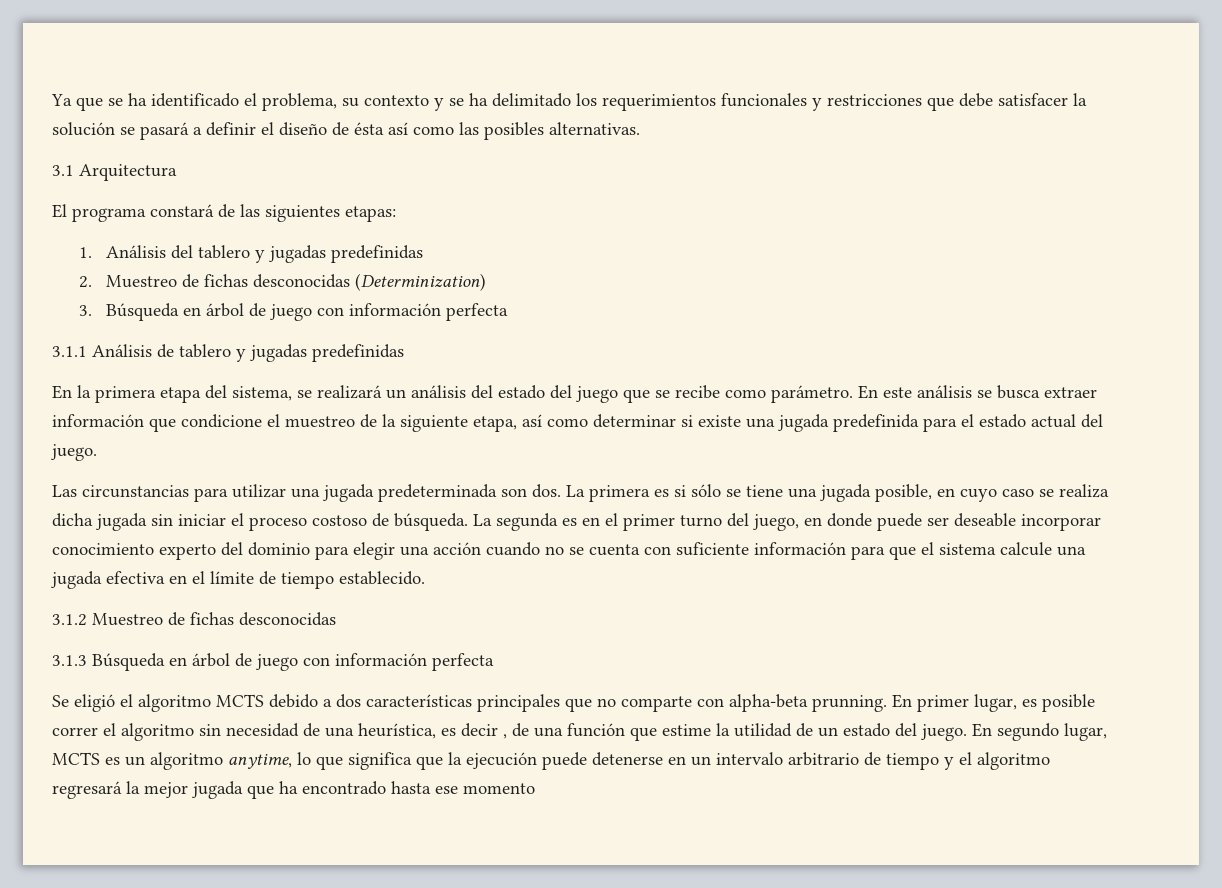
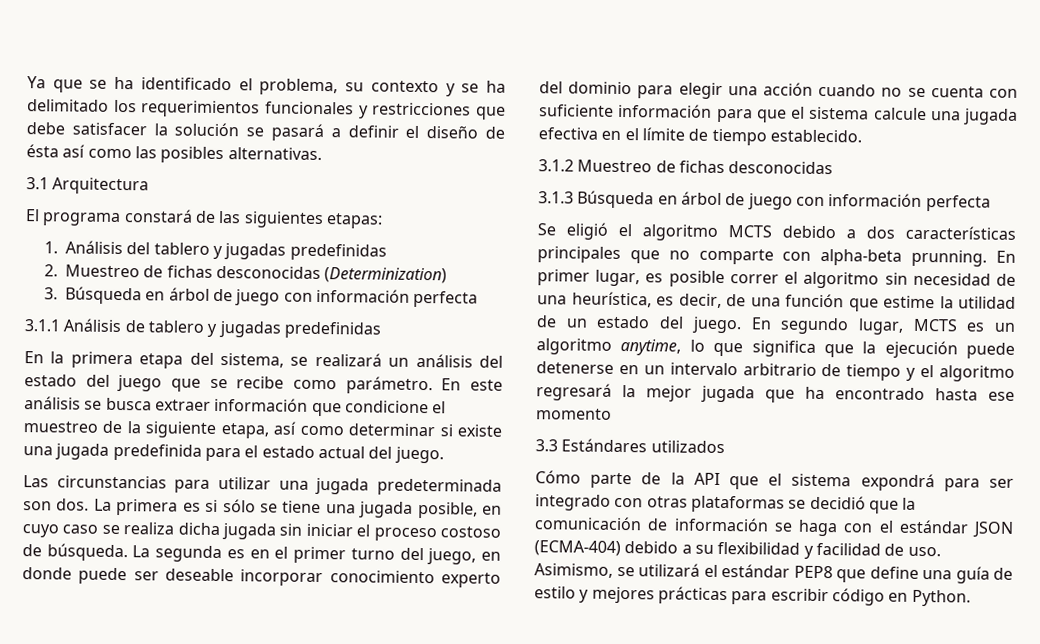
[461,723,507,739] decir , -> [678,293,722,309] decir,
(535, 788) none -> [535,438,725,454] [535,470,1014,492] [535,494,917,514] [534,516,1014,538] [534,540,941,559] [534,563,1013,584] [534,586,971,607] // 3.3 Estándares utilizados // Cómo parte de la API que el sistema expondrá para ser integrado con otras plataformas se decidió que la comunicación de información se haga con el estándar JSON (ECMA-404) debido a su flexibilidad y facilidad de uso. Asimismo, se utilizará el estándar PEP8 que define una guía de estilo y mejores prácticas para escribir código en Python.

